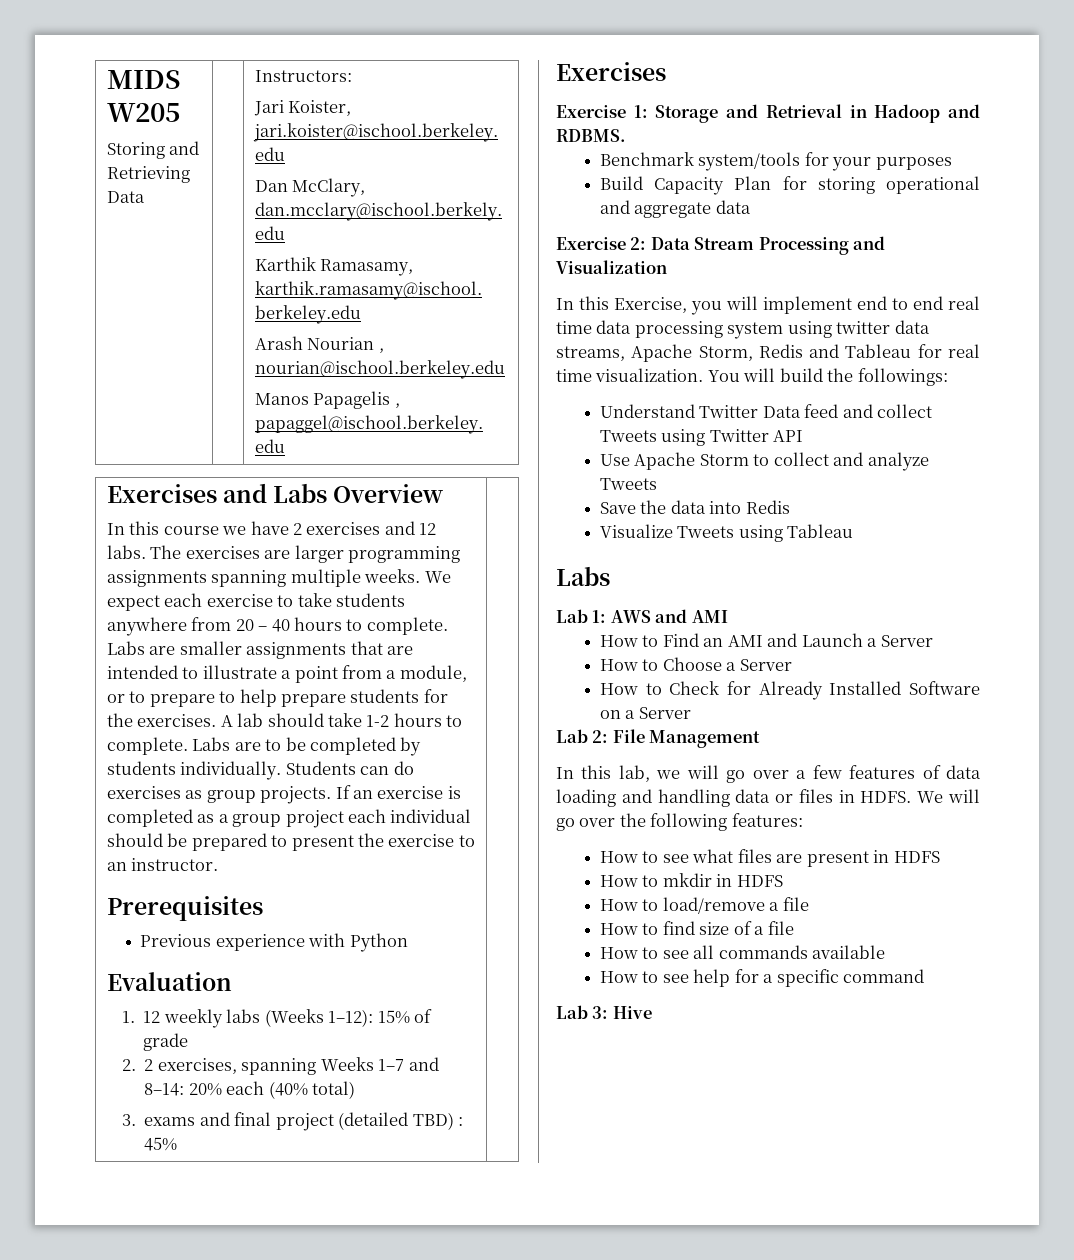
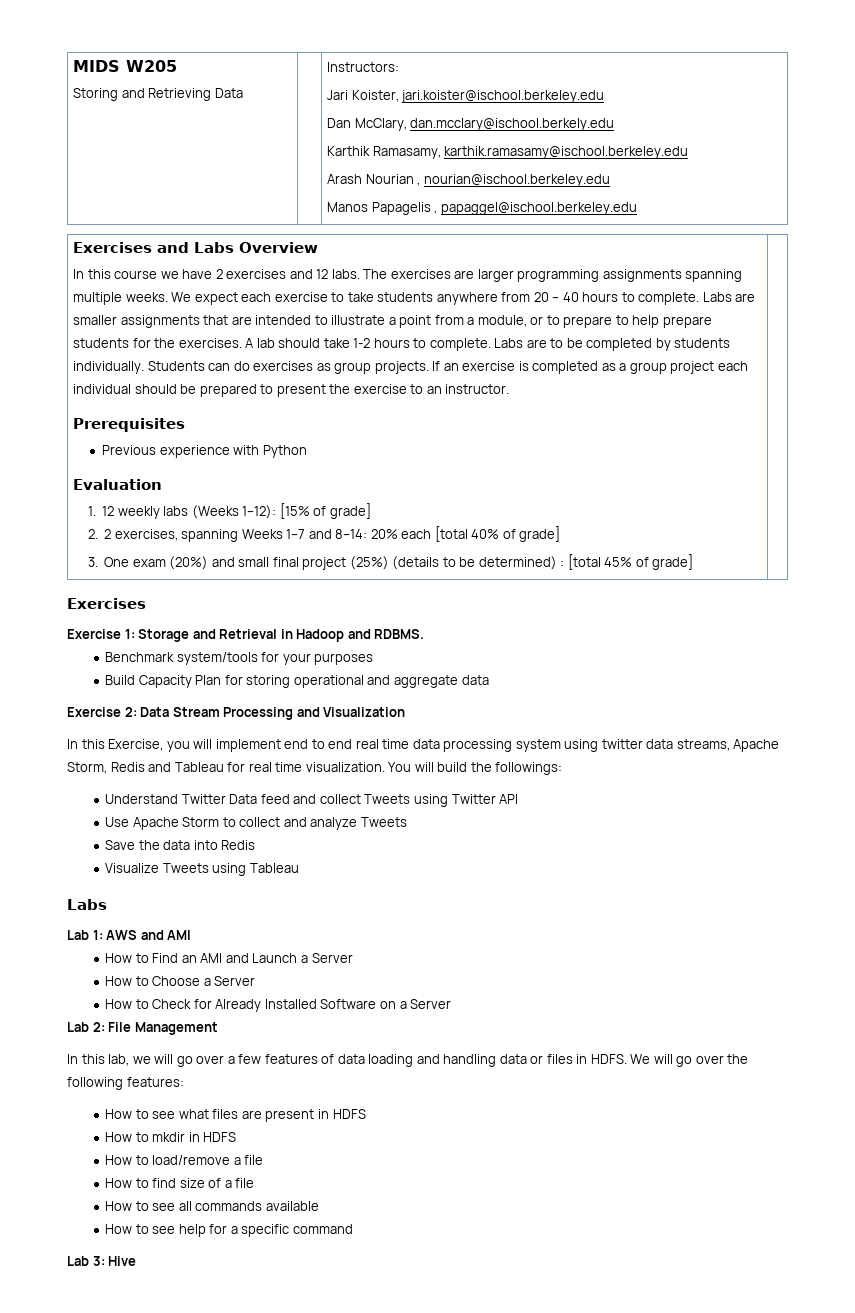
[377,1009,433,1024] [143,1033,189,1051] 15% of grade -> [279,503,371,519] [15% of grade]
[268,1081,356,1099] [122,1112,464,1131] (40% total) // 3. exams and final project (detailed TBD) : -> [434,526,561,542] [87,554,601,570] [total 40% of grade] // 3. One exam (20%) and small final project (25%) (details to be determined) : [total
(178, 1144) none -> [635,554,694,570] of grade]

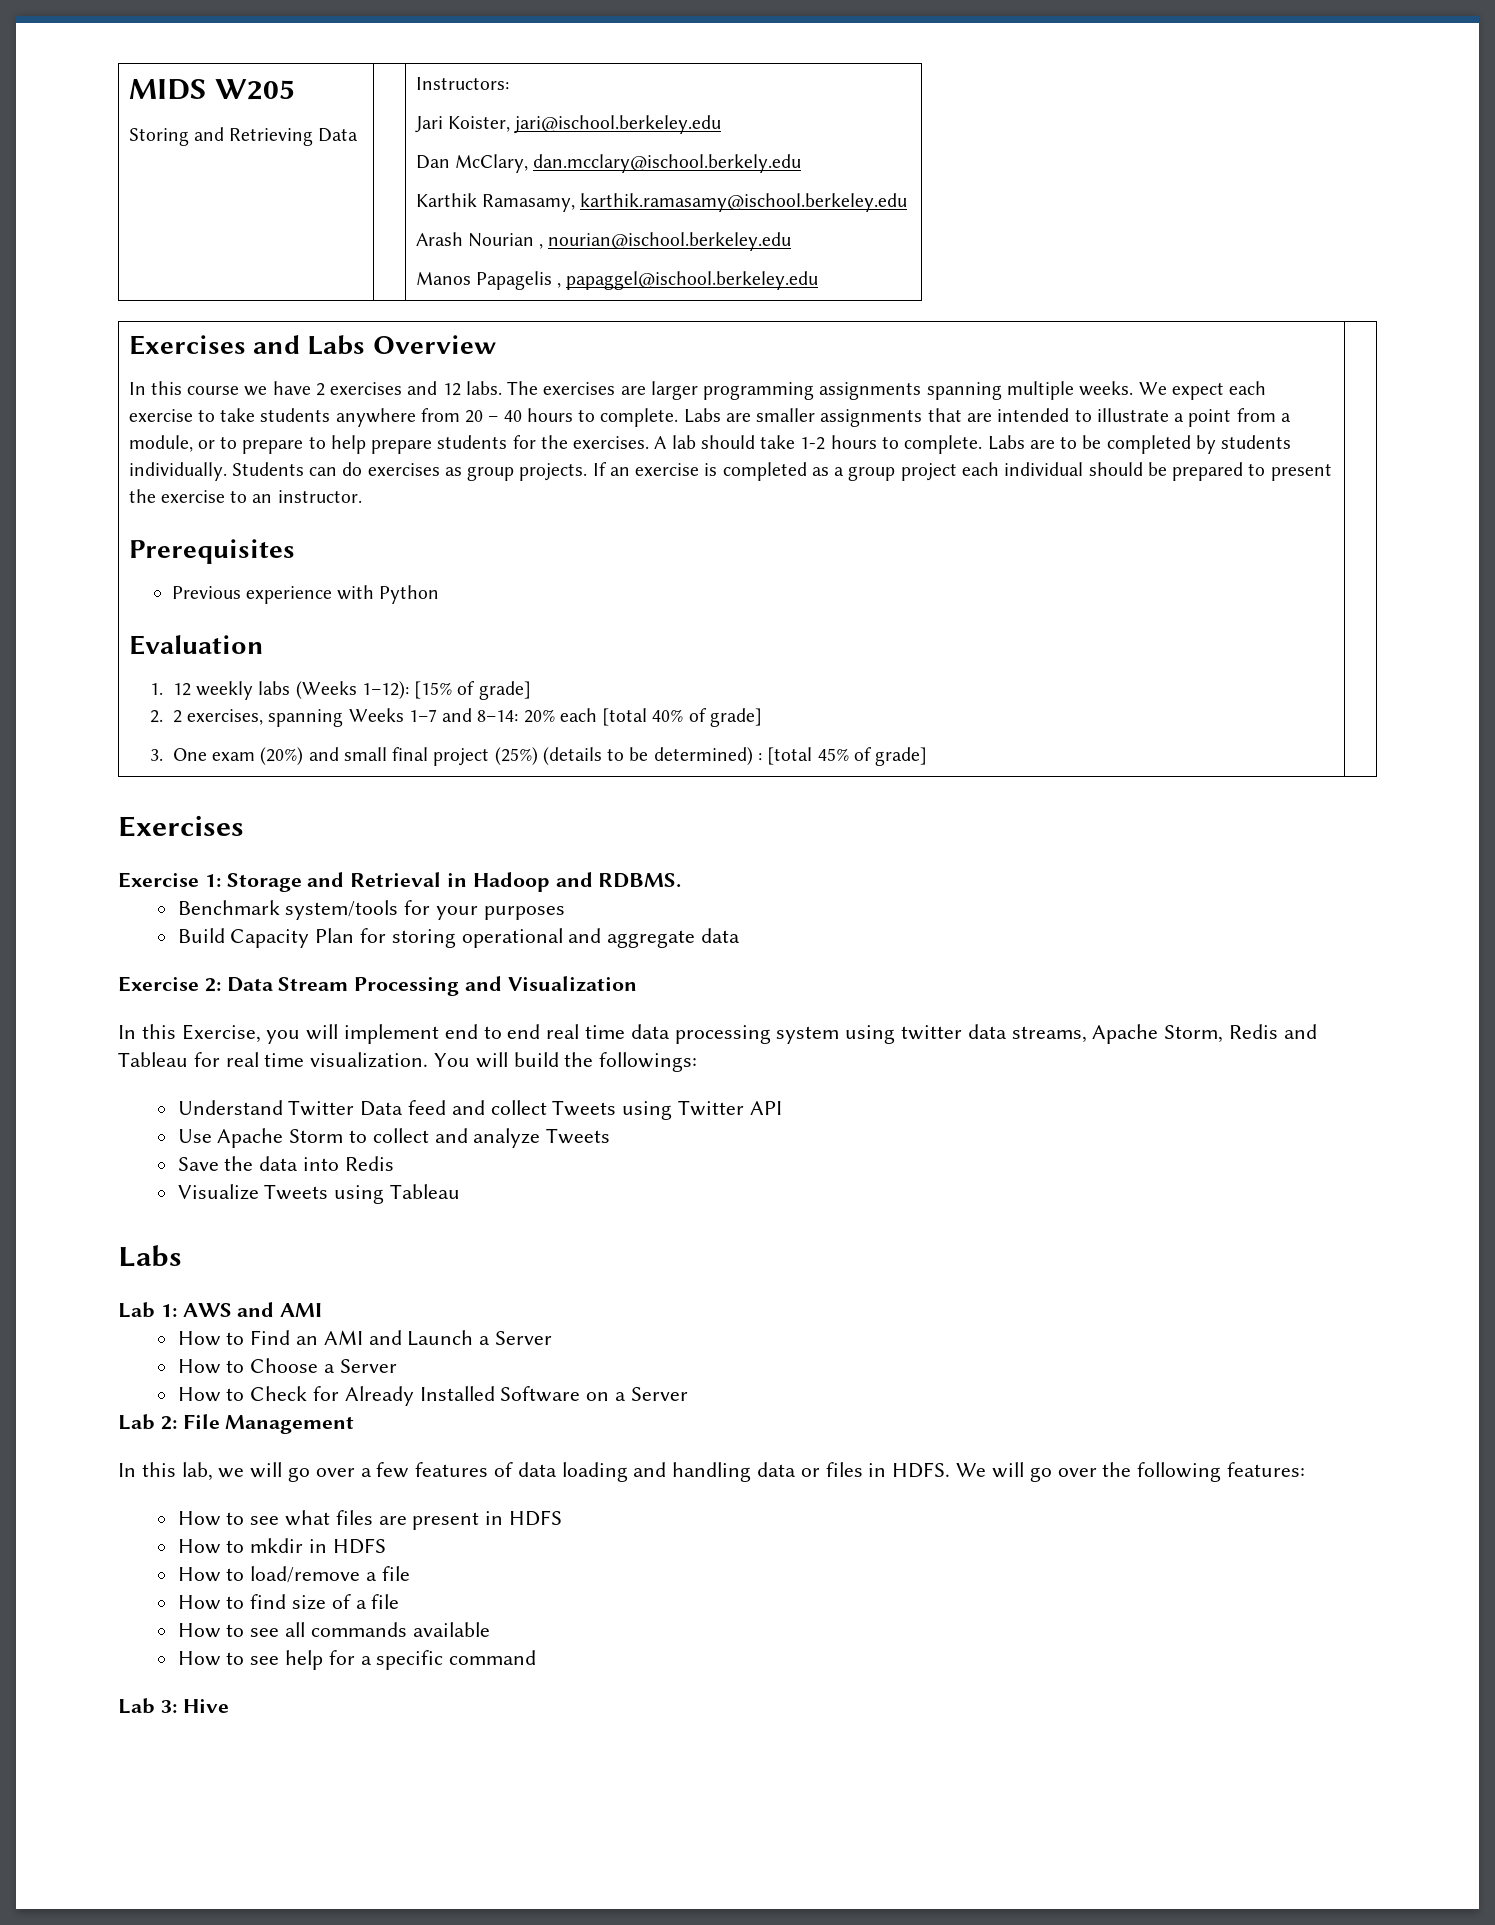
[401,90,605,103] jari.koister@ischool.berkeley.edu -> [514,115,722,134] jari@ischool.berkeley.edu

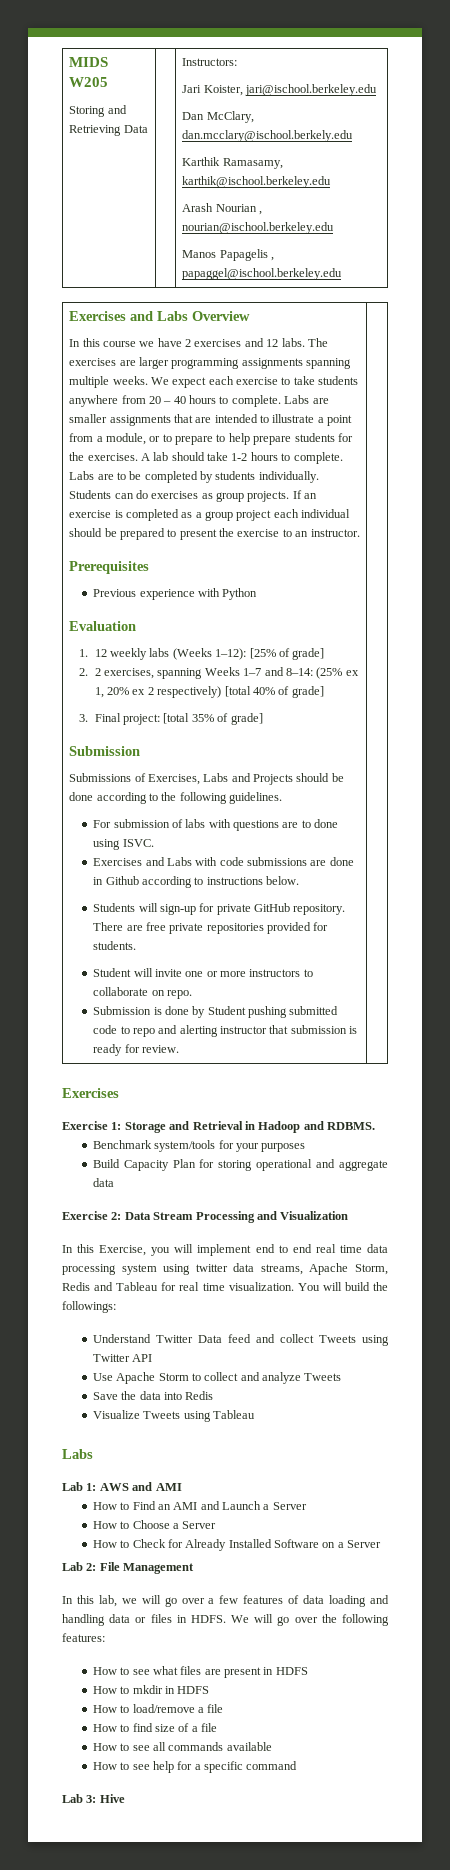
[580,193,908,212] karthik.ramasamy@ischool.berkeley.edu -> [182,176,332,188] karthik@ischool.berkeley.edu
[414,681,453,699] [15% -> [249,648,276,659] [25%
[523,708,597,723] 20% each -> [316,667,359,679] [94,686,222,698] (25% ex 1, 20% ex 2 respectively)
[172,747,928,766] One exam (20%) and small final project (25%) (details to be determined) : [total 45% of grade] -> [94,713,263,725] [69,746,141,756] [69,773,344,785] [69,792,283,804] [93,819,339,831] [93,839,154,850] [93,857,354,866] [93,876,300,888] [93,903,346,915] [93,922,329,934] [93,941,137,950] [93,968,313,977] [93,987,192,999] [93,1006,339,1018] [93,1025,358,1037] [93,1044,179,1056] Final project: [total 35% of grade] // Submission // Submissions of Exercises, Labs and Projects should be done according to the following guidelines. // For submission of labs with questions are to done using ISVC. // Exercises and Labs with code submissions are done in Github according to instructions below. // Students will sign-up for private GitHub repository. There are free private repositories provided for students. // Student will invite one or more instructors to collaborate on repo. // Submission is done by Student pushing submitted code to repo and alerting instructor that submission is ready for review.

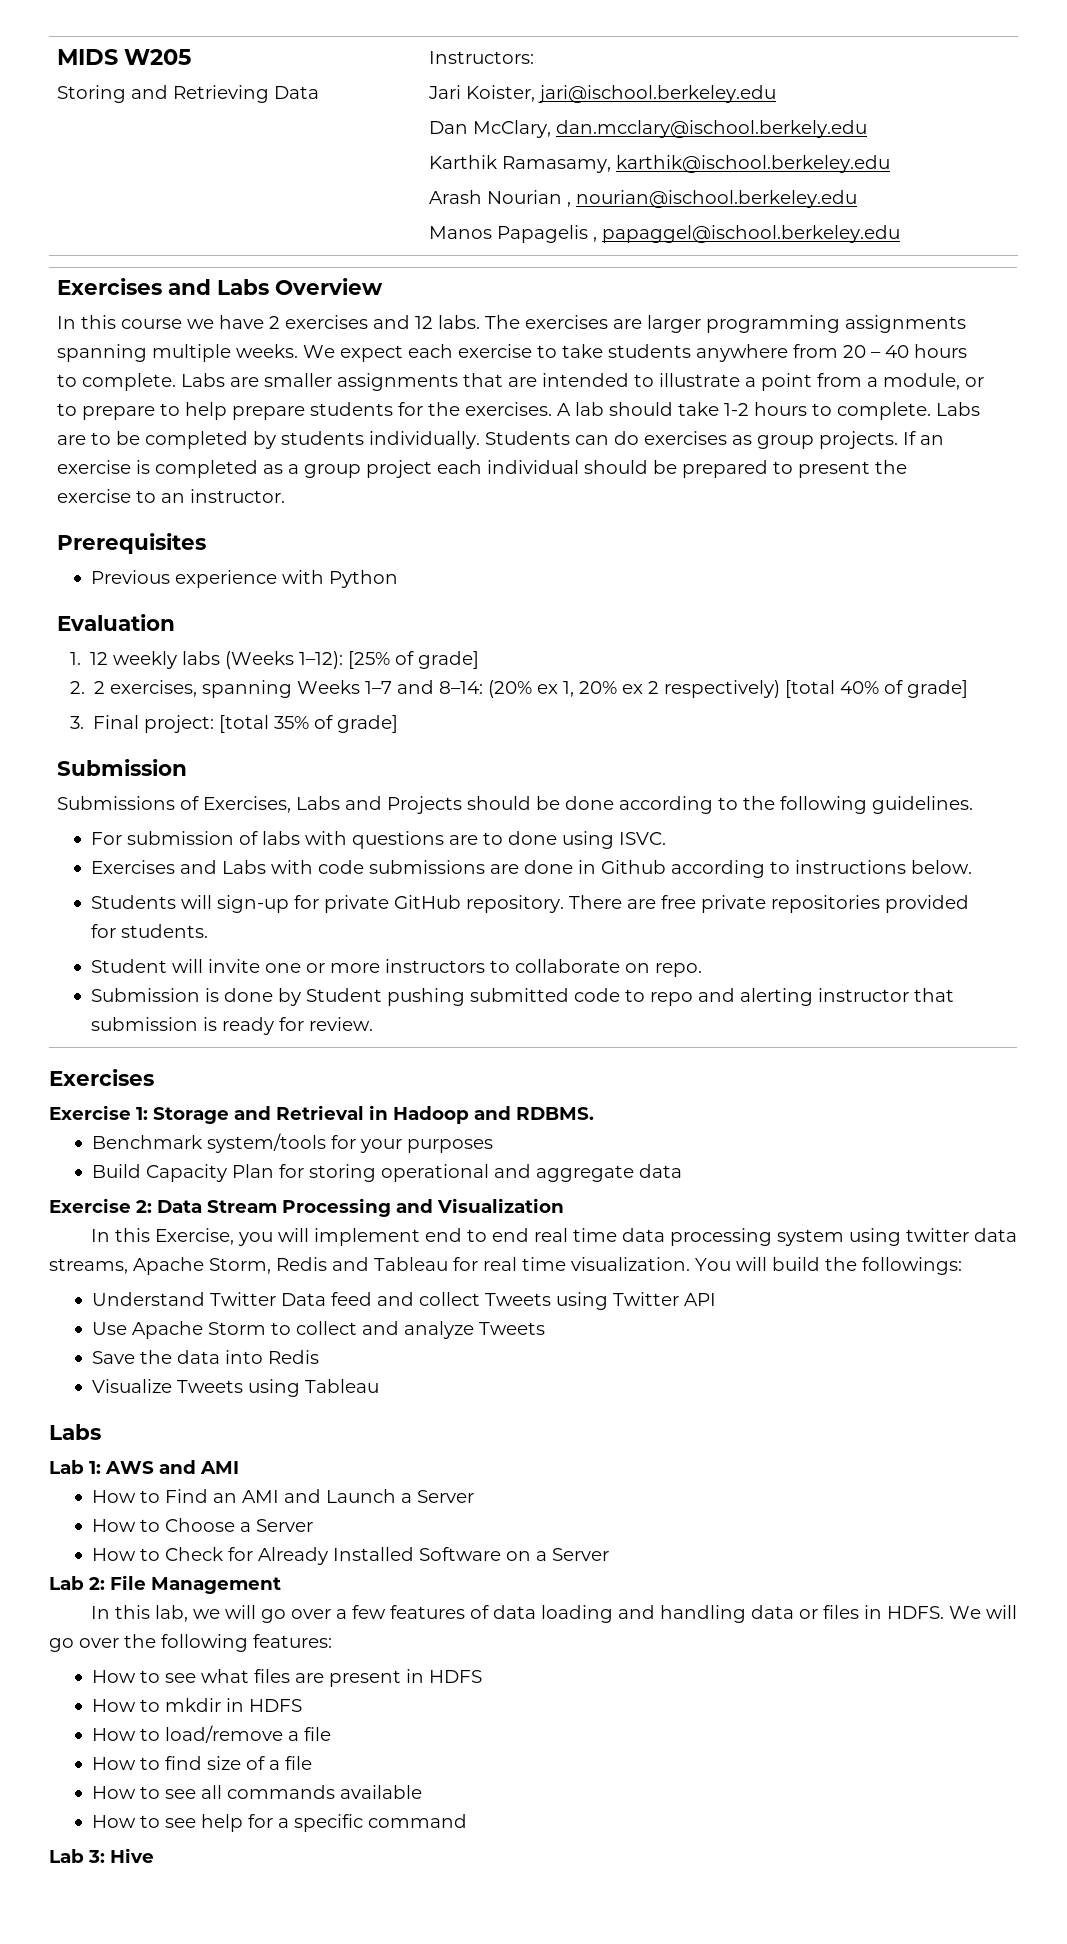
[316,667,343,679] (25% -> [488,680,533,698] (20%

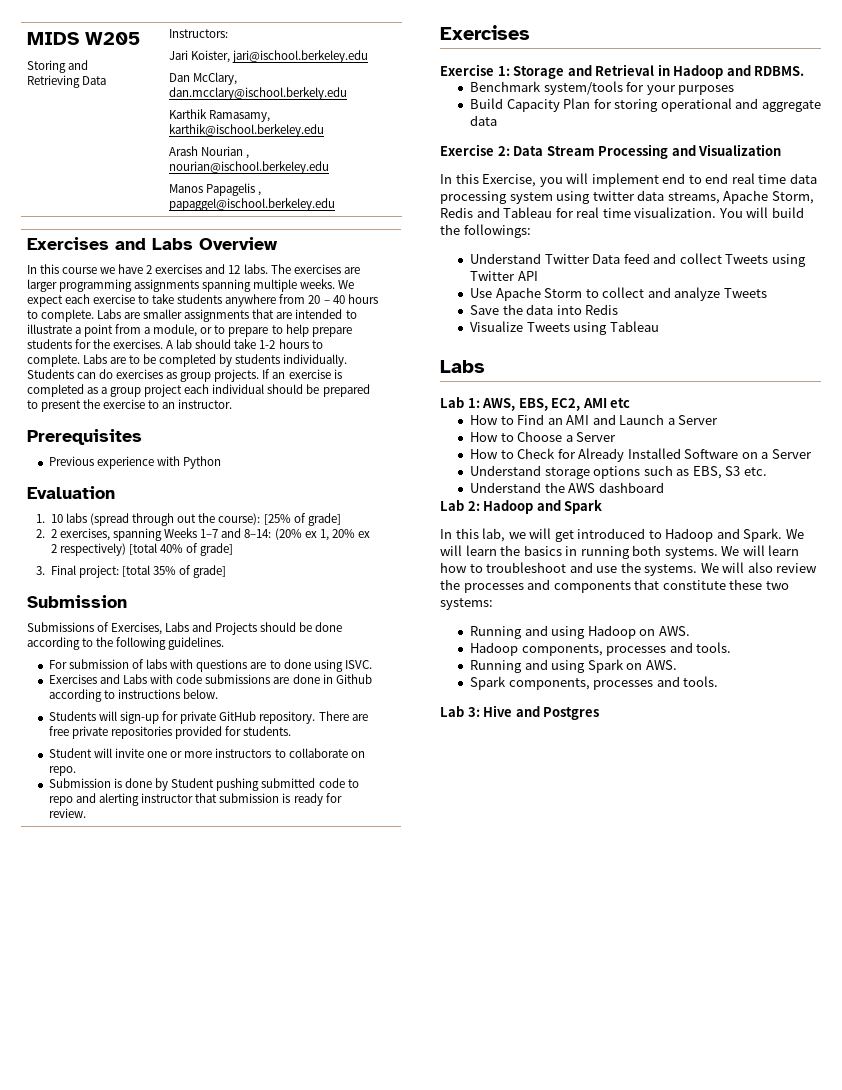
[90,651,344,669] 12 weekly labs (Weeks 1–12): -> [50,513,261,526] 10 labs (spread through out the course):
[105,1460,239,1474] AWS and AMI -> [482,398,631,411] AWS, EBS, EC2, AMI etc
(609, 1554) none -> [470,465,767,479] [470,482,664,493] // Understand storage options such as EBS, S3 etc. // Understand the AWS dashboard
[110,1575,281,1594] File Management -> [483,499,603,514] Hadoop and Spark
[261,1605,1018,1623] [49,1634,332,1652] [91,1669,482,1687] [91,1698,302,1712] [91,1725,331,1743] [91,1756,312,1770] [91,1785,422,1799] [91,1814,467,1832] go over a few features of data loading and handling data or files in HDFS. We will go over the following features: // How to see what files are present in HDFS // How to mkdir in HDFS // How to load/remove a file // How to find size of a file // How to see all commands available // How to see help for a specific command -> [554,528,804,542] [440,545,800,559] [440,562,818,576] [440,579,789,593] [440,598,493,610] [470,625,690,639] [470,642,732,656] [470,659,677,673] [470,676,719,690] get introduced to Hadoop and Spark. We will learn the basics in running both systems. We will learn how to troubleshoot and use the systems. We will also review the processes and components that constitute these two systems: // Running and using Hadoop on AWS. // Hadoop components, processes and tools. // Running and using Spark on AWS. // Spark components, processes and tools.
(154, 1855) none -> [515,706,600,720] and Postgres

